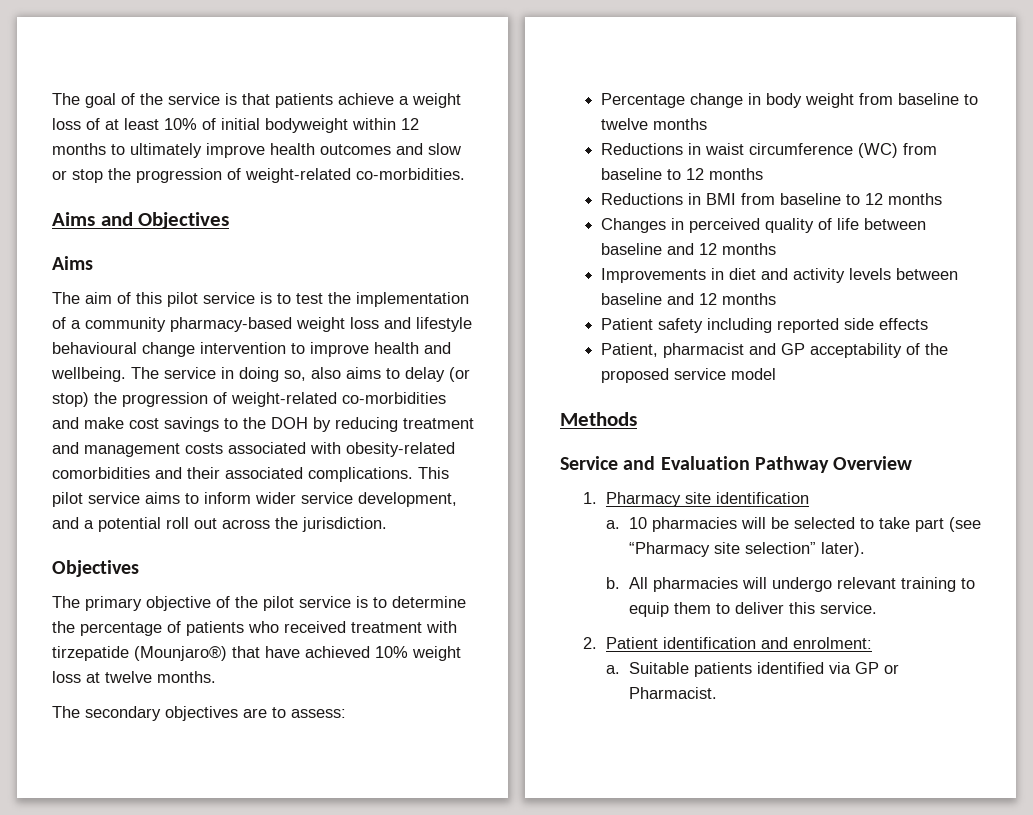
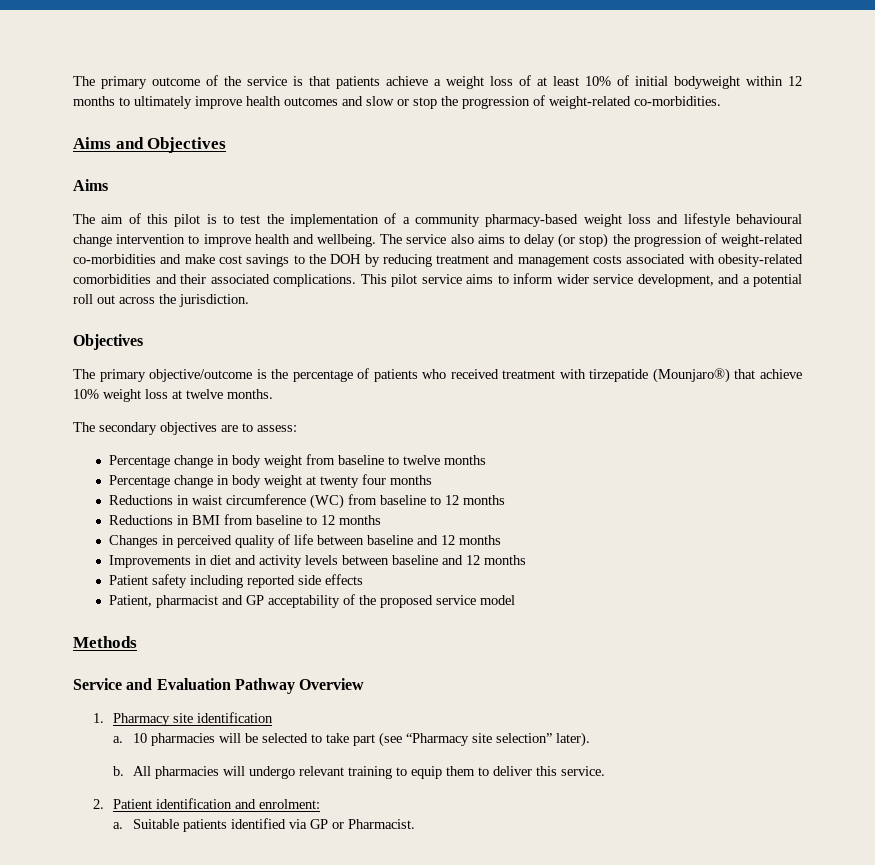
[52,93,116,108] The goal -> [73,76,200,89] The primary outcome
[203,292,255,304] service -> (201, 220) none
[221,367,306,382] in doing so, -> (447, 239) none
[146,596,466,611] objective of the pilot service is to determine -> [149,369,267,382] objective/outcome is
[265,646,370,658] have achieved -> [760,369,802,379] achieve
(708, 124) none -> [108,474,432,488] // Percentage change in body weight at twenty four months

